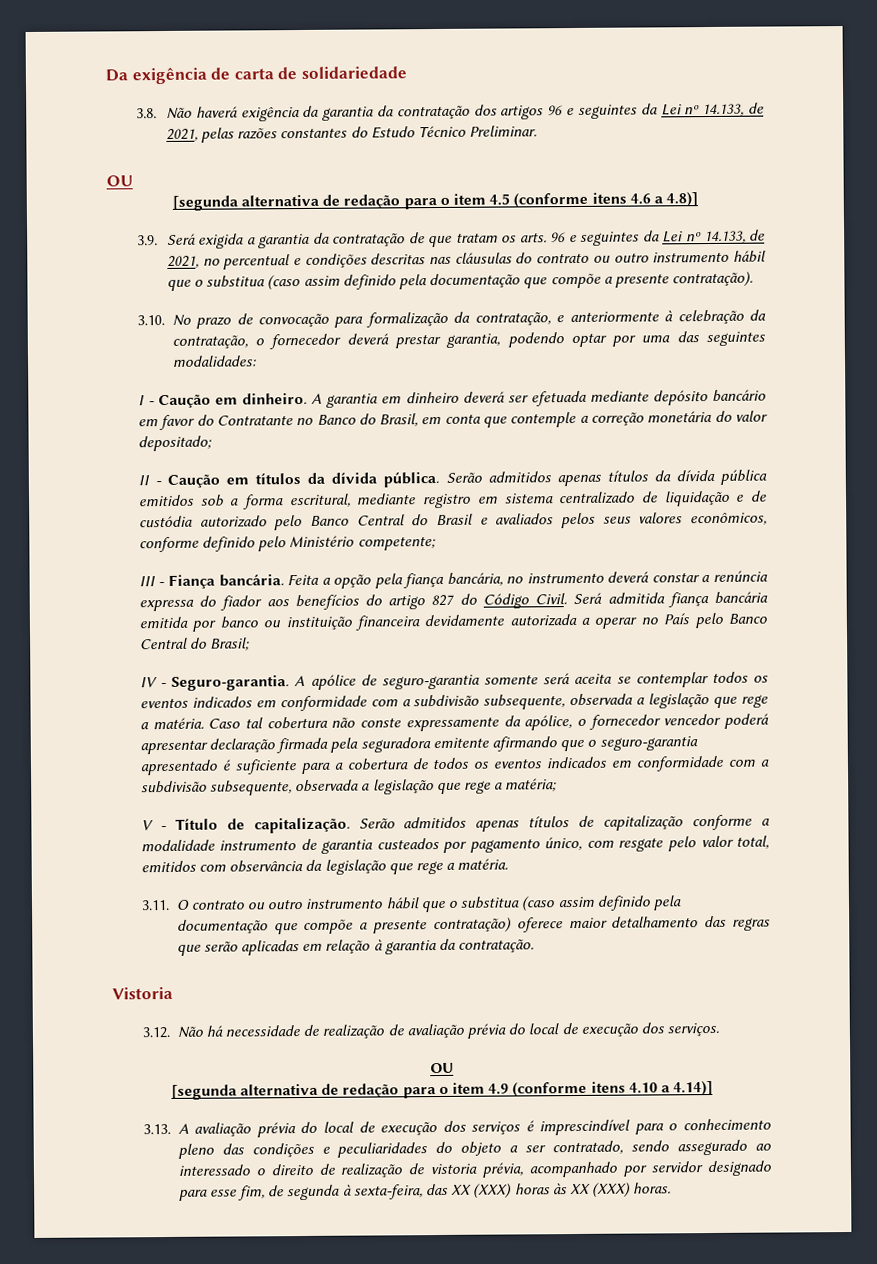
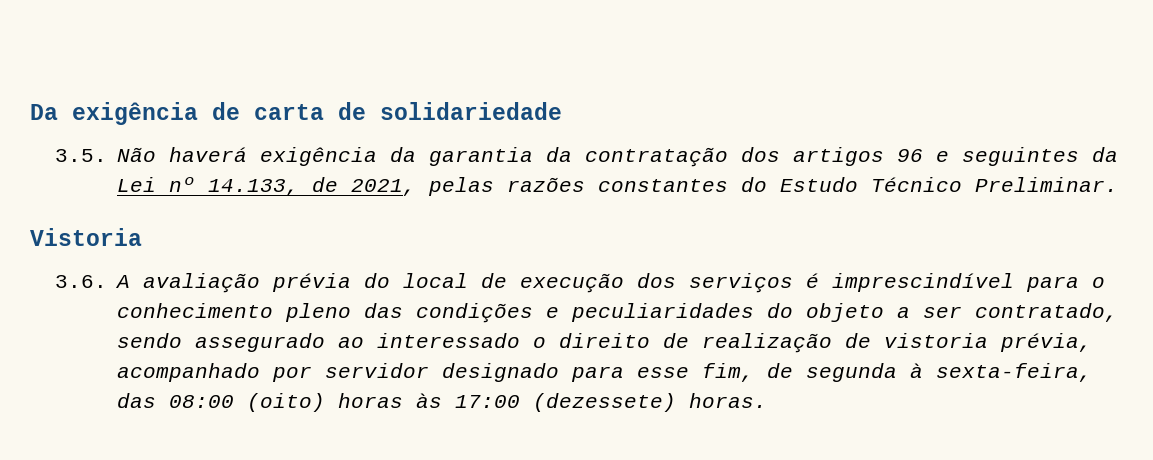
[135,108,157,119] 3.8. -> [54,149,107,162] 3.5.
[106,175,133,187] [171,192,699,211] [136,229,765,249] [166,250,766,270] [166,271,754,291] [136,309,767,329] [171,331,767,350] [171,355,257,367] [137,389,766,409] [137,410,768,431] [137,435,212,452] [137,469,767,488] [137,490,767,510] [138,512,767,531] [138,535,436,553] [138,570,769,589] [138,591,768,612] [138,612,767,632] [139,637,251,651] [139,671,769,691] [139,693,768,712] [139,713,769,732] [139,736,698,755] [139,755,769,776] [140,778,558,796] [140,814,770,834] [140,835,770,854] [140,858,509,875] [140,895,682,913] [176,915,771,935] [176,938,535,956] [112,986,173,1000] [141,1022,720,1039] [430,1062,454,1074] [170,1080,714,1100] [142,1123,171,1135] OU // [segunda alternativa de redação para o item 4.5 (conforme itens 4.6 a 4.8)] // 3.9. Será exigida a garantia da contratação de que tratam os arts. 96 e seguintes da Lei nº 14.133, de 2021, no percentual e condições descritas nas cláusulas do contrato ou outro instrumento hábil que o substitua (caso assim definido pela documentação que compõe a presente contratação). // 3.10. No prazo de convocação para formalização da contratação, e anteriormente à celebração da contratação, o fornecedor deverá prestar garantia, podendo optar por uma das seguintes modalidades: // I - Caução em dinheiro. A garantia em dinheiro deverá ser efetuada mediante depósito bancário em favor do Contratante no Banco do Brasil, em conta que contemple a correção monetária do valor depositado; // II - Caução em títulos da dívida pública. Serão admitidos apenas títulos da dívida pública emitidos sob a forma escritural, mediante registro em sistema centralizado de liquidação e de custódia autorizado pelo Banco Central do Brasil e avaliados pelos seus valores econômicos, conforme definido pelo Ministério competente; // III - Fiança bancária. Feita a opção pela fiança bancária, no instrumento deverá constar a renúncia expressa do fiador aos benefícios do artigo 827 do Código Civil. Será admitida fiança bancária emitida por banco ou instituição financeira devidamente autorizada a operar no País pelo Banco Central do Brasil; // IV - Seguro-garantia. A apólice de seguro-garantia somente será aceita se contemplar todos os eventos indicados em conformidade com a subdivisão subsequente, observada a legislação que rege a matéria. Caso tal cobertura não conste expressamente da apólice, o fornecedor vencedor poderá apresentar declaração firmada pela seguradora emitente afirmando que o seguro-garantia apresentado é suficiente para a cobertura de todos os eventos indicados em conformidade com a subdivisão subsequente, observada a legislação que rege a matéria; // V - Título de capitalização. Serão admitidos apenas títulos de capitalização conforme a modalidade instrumento de garantia custeados por pagamento único, com resgate pelo valor total, emitidos com observância da legislação que rege a matéria. // 3.11. O contrato ou outro instrumento hábil que o substitua (caso assim definido pela documentação que compõe a presente contratação) oferece maior detalhamento das regras que serão aplicadas em relação à garantia da contratação. // Vistoria // 3.12. Não há necessidade de realização de avaliação prévia do local de execução dos serviços. // OU // [segunda alternativa de redação para o item 4.9 (conforme itens 4.10 a 4.14)] // 3.13. -> [30,228,142,246] [54,275,107,288] Vistoria // 3.6.
[451,1182,632,1199] XX (XXX) horas às XX (XXX) -> [169,393,677,412] 08:00 (oito) horas às 17:00 (dezessete)

